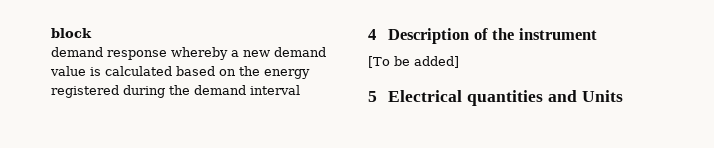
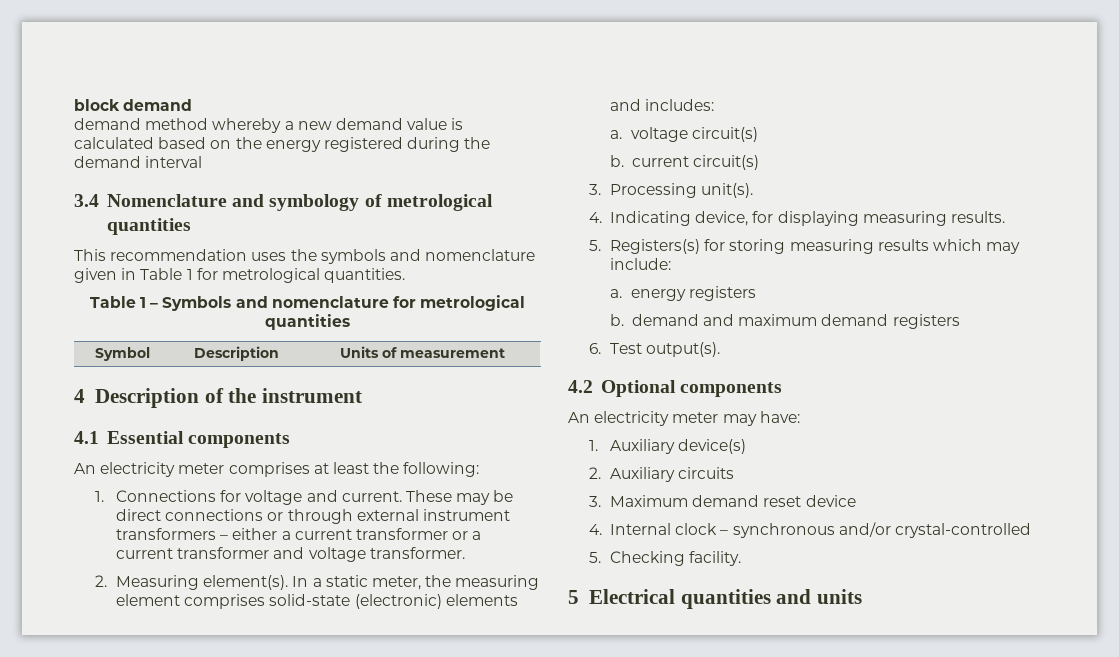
[51,47,167,60] // demand response -> [123,99,193,111] [74,118,209,130] demand // demand method
[368,28,597,44] [368,56,459,68] 4 Description of the instrument // [To be added] -> [74,194,493,211] [106,218,191,235] [74,249,536,264] [74,268,406,283] [89,295,526,311] [265,314,350,330] [94,347,150,361] [194,346,279,361] [339,346,505,358] [74,388,363,408] [74,431,291,448] [74,462,480,477] [95,490,514,505] [116,509,510,524] [116,528,482,540] [116,547,465,562] [95,575,540,590] [116,594,518,609] [610,99,715,111] [610,127,759,142] [610,155,759,170] [589,183,754,198] [589,211,1005,226] [589,239,1021,254] [610,258,672,270] [610,286,757,301] [610,314,960,329] [589,342,721,357] [568,380,783,397] [568,411,800,426] [589,439,747,454] [589,467,735,482] [589,495,856,507] [589,522,1031,538] [589,551,742,566] 3.4 Nomenclature and symbology of metrological quantities // This recommendation uses the symbols and nomenclature given in Table 1 for metrological quantities. // Table 1 – Symbols and nomenclature for metrological quantities // Symbol | Description | Units of measurement // 4 Description of the instrument // 4.1 Essential components // An electricity meter comprises at least the following: // 1. Connections for voltage and current. These may be direct connections or through external instrument transformers – either a current transformer or a current transformer and voltage transformer. // 2. Measuring element(s). In a static meter, the measuring element comprises solid-state (electronic) elements and includes: // a. voltage circuit(s) // b. current circuit(s) // 3. Processing unit(s). // 4. Indicating device, for displaying measuring results. // 5. Registers(s) for storing measuring results which may include: // a. energy registers // b. demand and maximum demand registers // 6. Test output(s). // 4.2 Optional components // An electricity meter may have: // 1. Auxiliary device(s) // 2. Auxiliary circuits // 3. Maximum demand reset device // 4. Internal clock – synchronous and/or crystal-controlled // 5. Checking facility.
[581,90,623,102] Units -> [817,589,863,604] units

